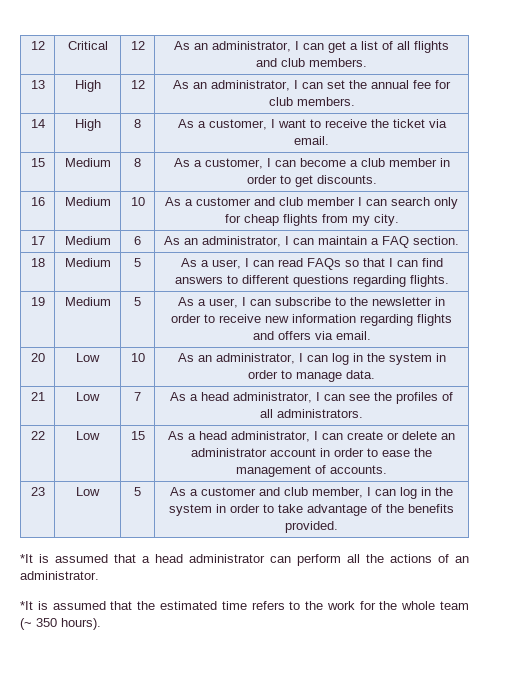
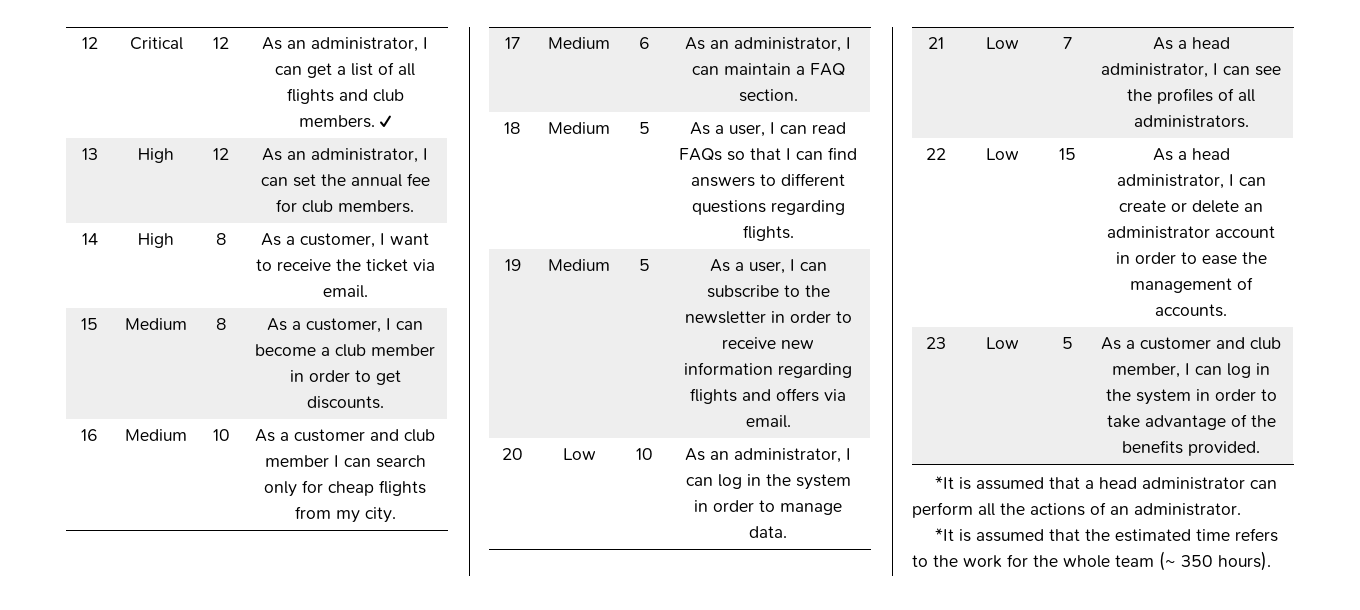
(367, 62) none -> [380,115,392,128] ✓

